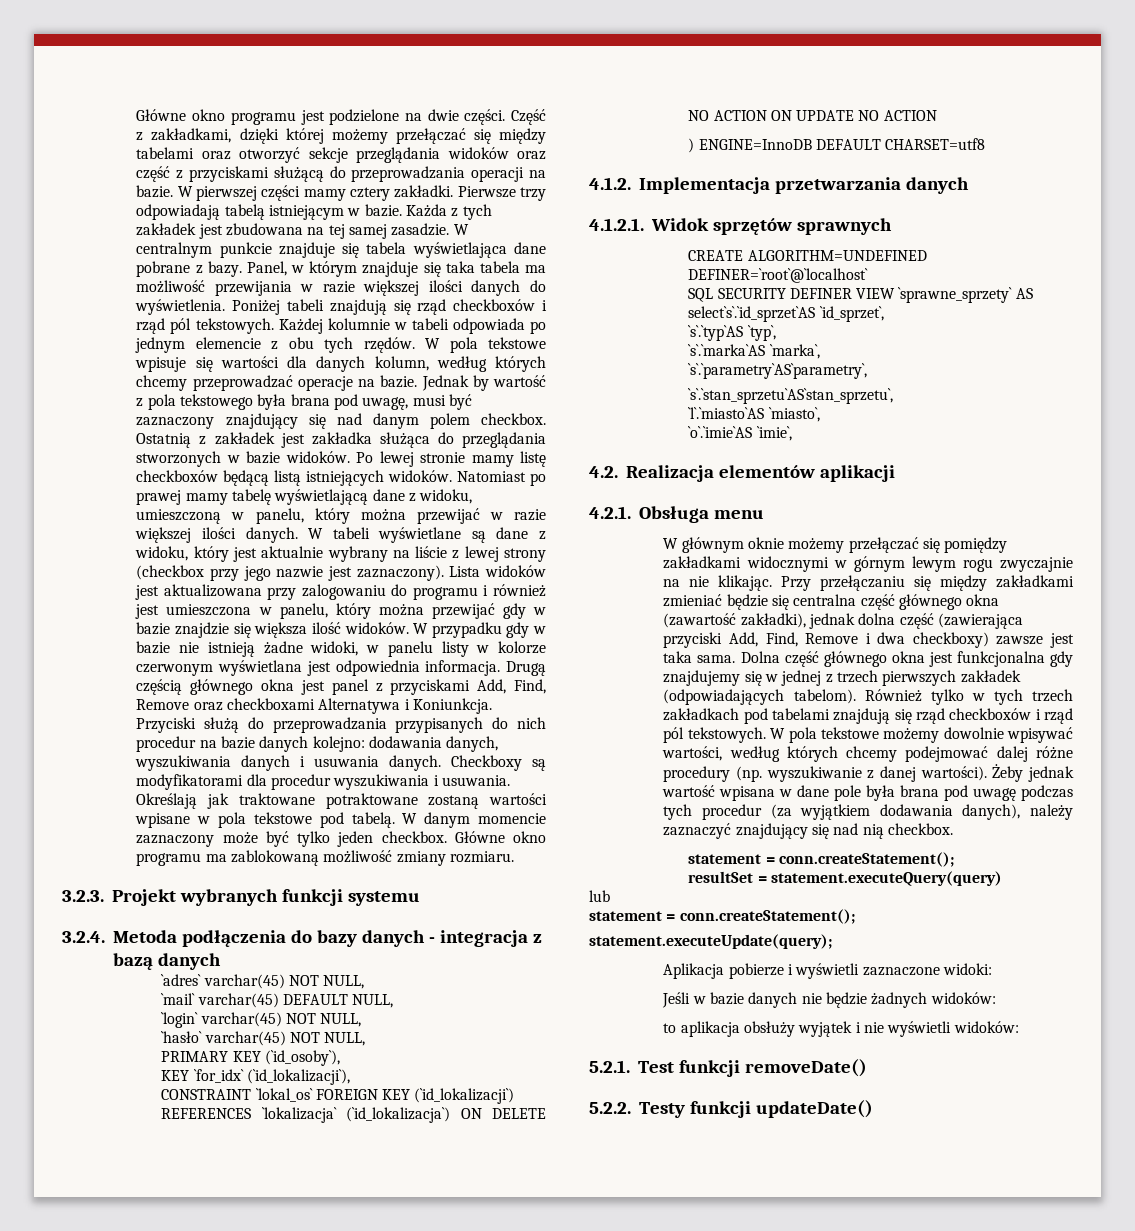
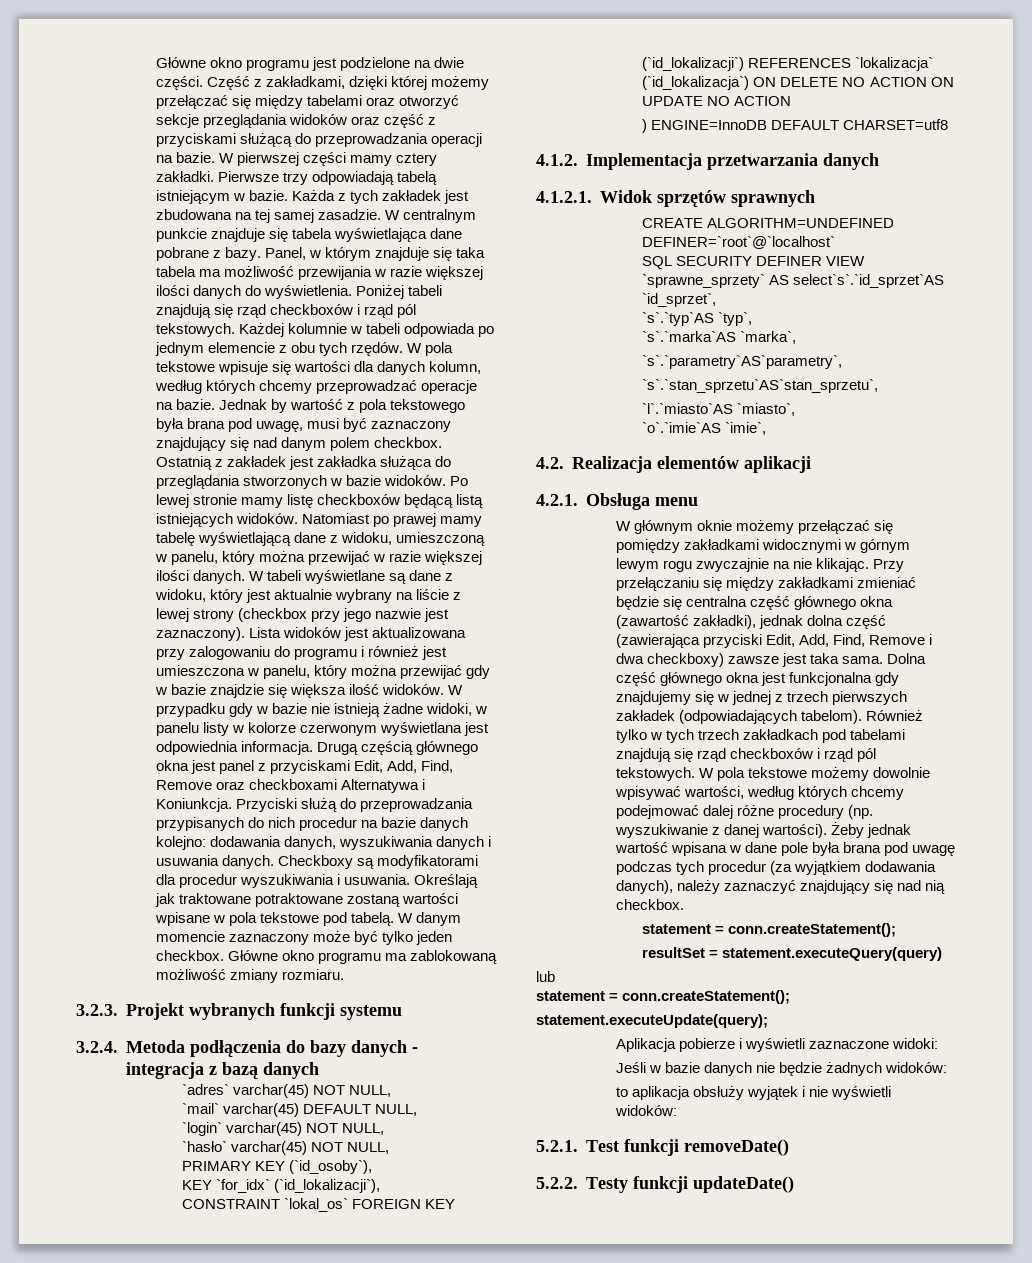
(471, 687) none -> [353,760,383,773] Edit,
(723, 640) none -> [765,634,795,647] Edit,

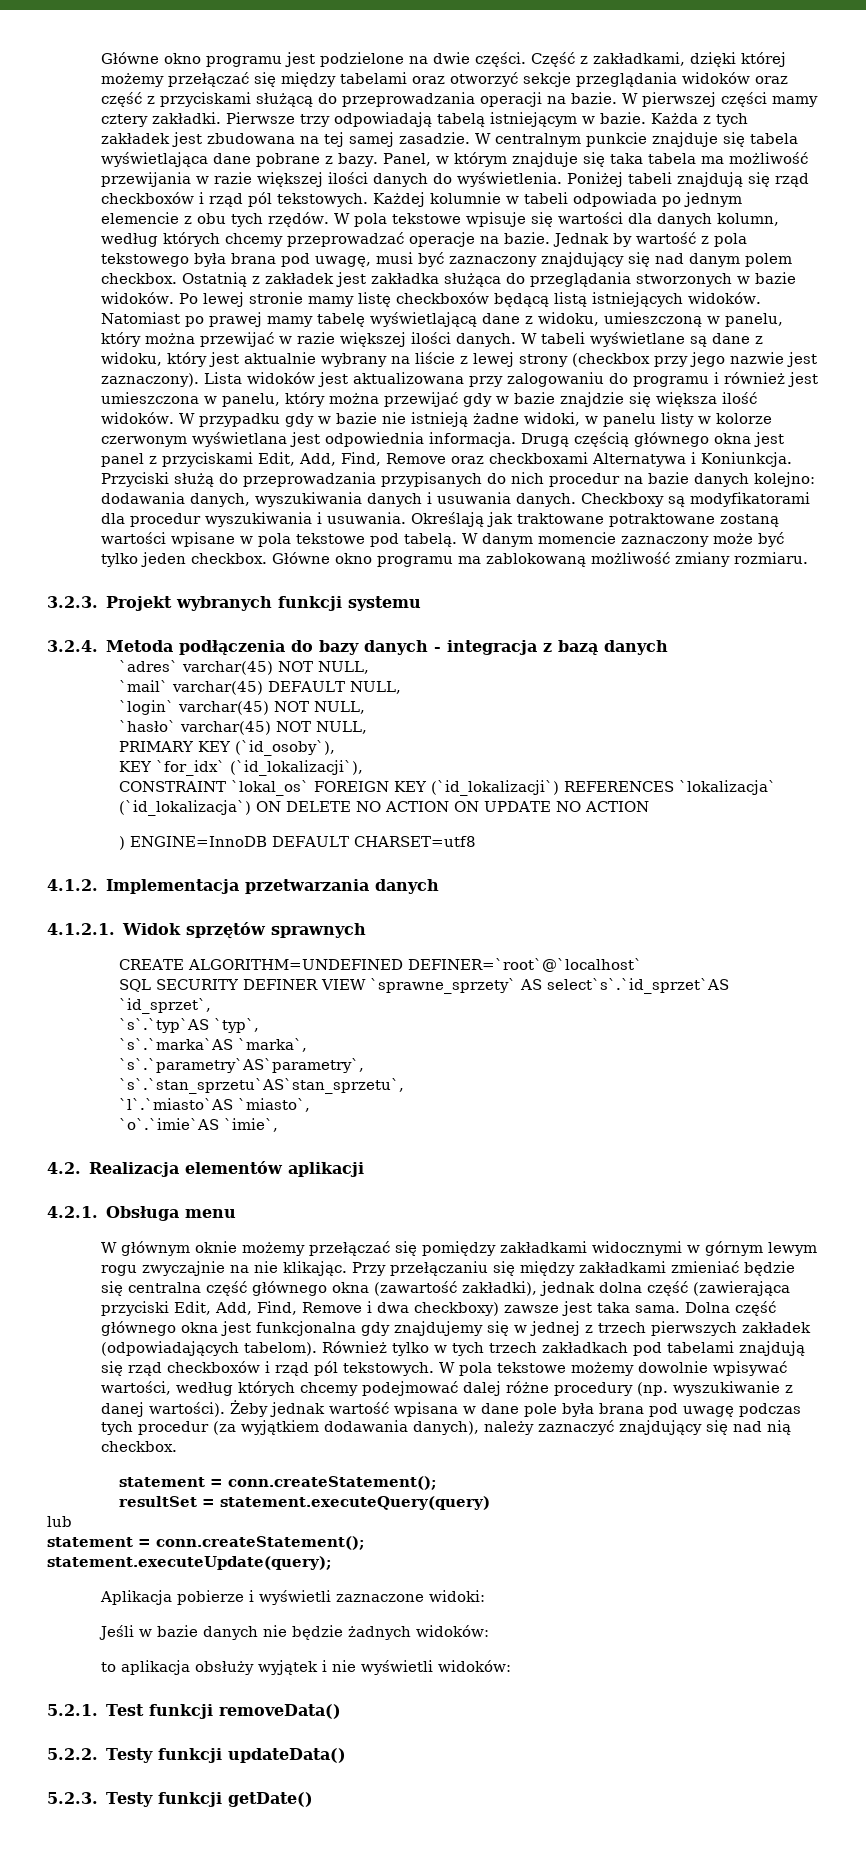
[683,1139,789,1156] removeDate() -> [219,1704,342,1719] removeData()
[692,1176,794,1193] updateDate() -> [228,1748,347,1763] [47,1792,314,1807] updateData() // 5.2.3. Testy funkcji getDate()

